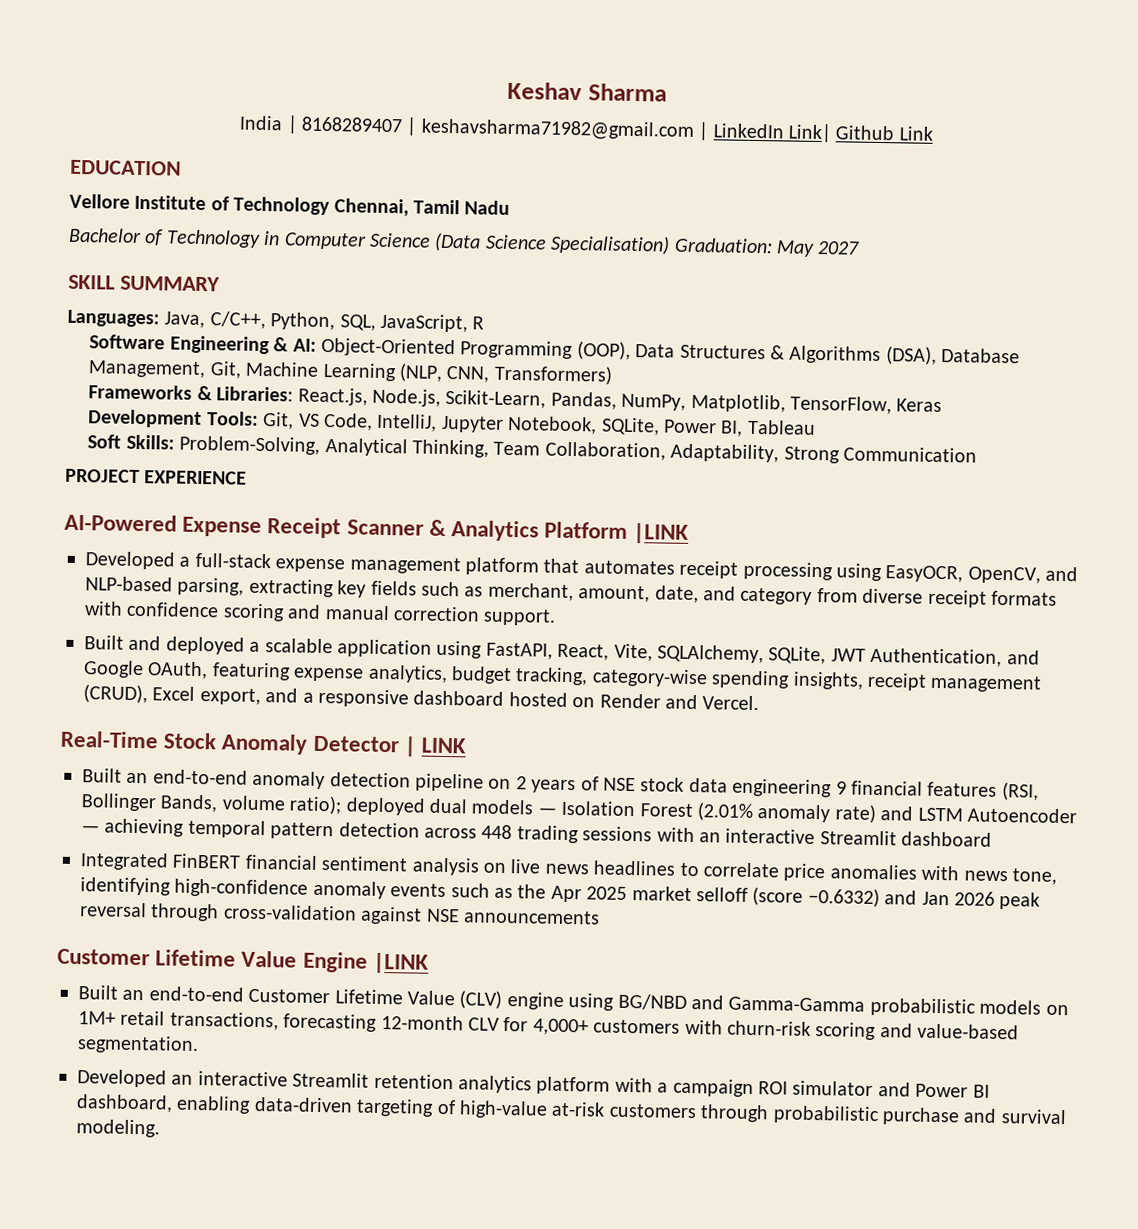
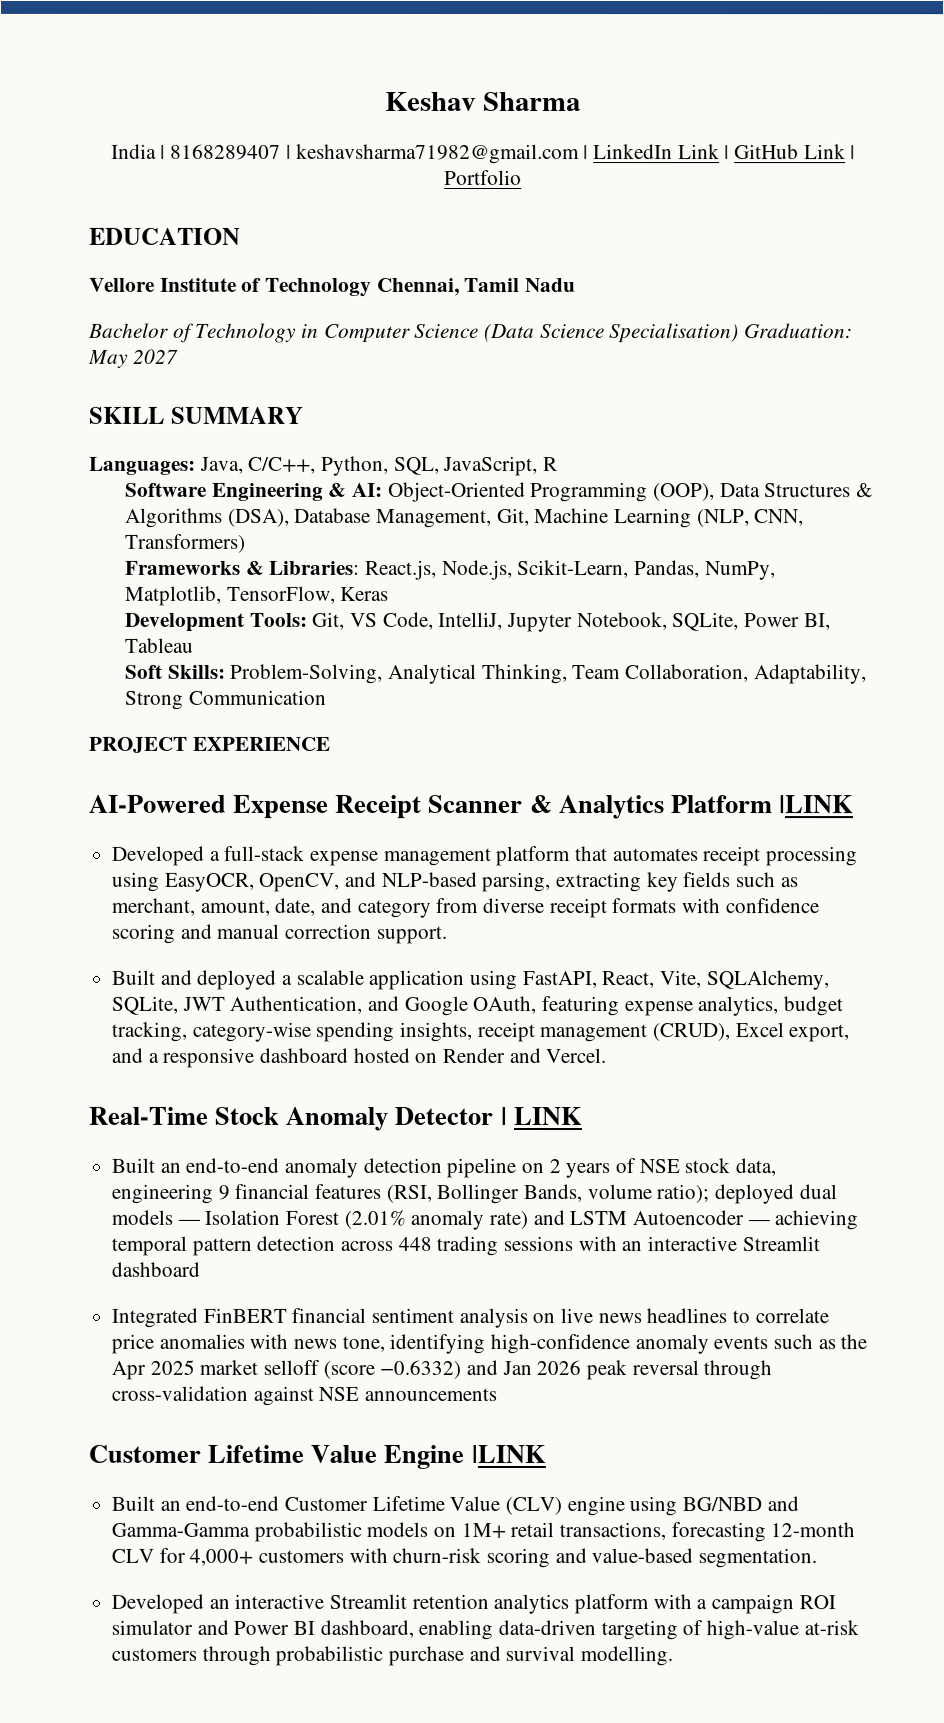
[787,123,933,143] Link| Github Link -> [677,144,856,160] [444,169,522,186] Link | GitHub Link | Portfolio
[688,777,728,793] data -> [735,1158,777,1177] data,
[76,1119,160,1138] modeling. -> [580,1646,674,1667] modelling.

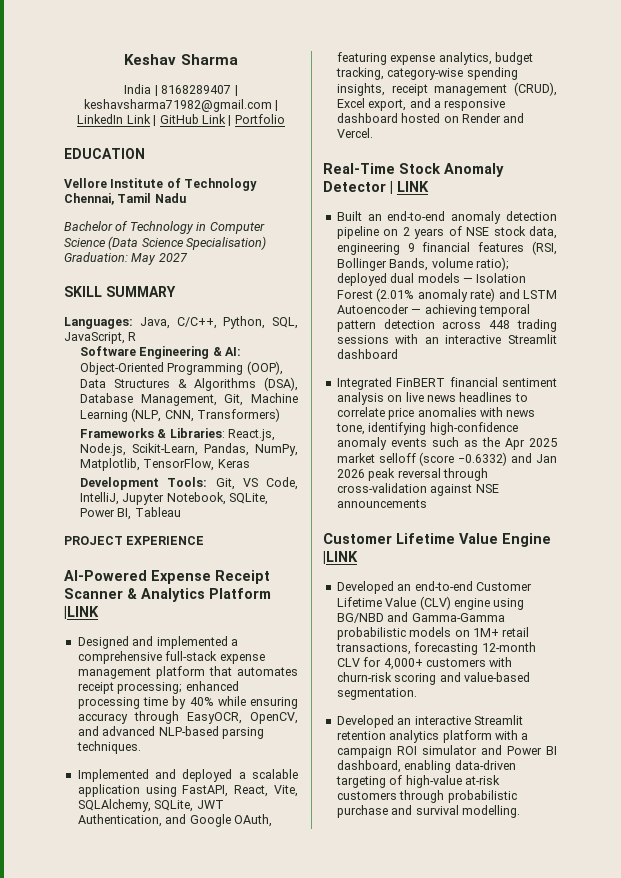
[125,663,867,685] [125,689,327,710] // Soft Skills: Problem-Solving, Analytical Thinking, Team Collaboration, Adaptability, Strong Communication -> (181, 512) none
[111,845,221,866] Developed a -> [77,636,238,649] [77,651,162,664] Designed and implemented a comprehensive
[765,846,859,867] [111,871,798,893] [111,897,819,919] [111,923,447,944] [111,969,156,985] processing using EasyOCR, OpenCV, and NLP-based parsing, extracting key fields such as merchant, amount, date, and category from diverse receipt formats with confidence scoring and manual correction support. // Built -> [117,681,239,694] [77,696,298,709] [77,711,298,724] [77,726,264,739] [76,741,141,754] [77,769,149,782] processing; enhanced processing time by 40% while ensuring accuracy through EasyOCR, OpenCV, and advanced NLP-based parsing techniques. // Implemented
[111,1495,156,1511] Built -> [336,581,394,594] Developed

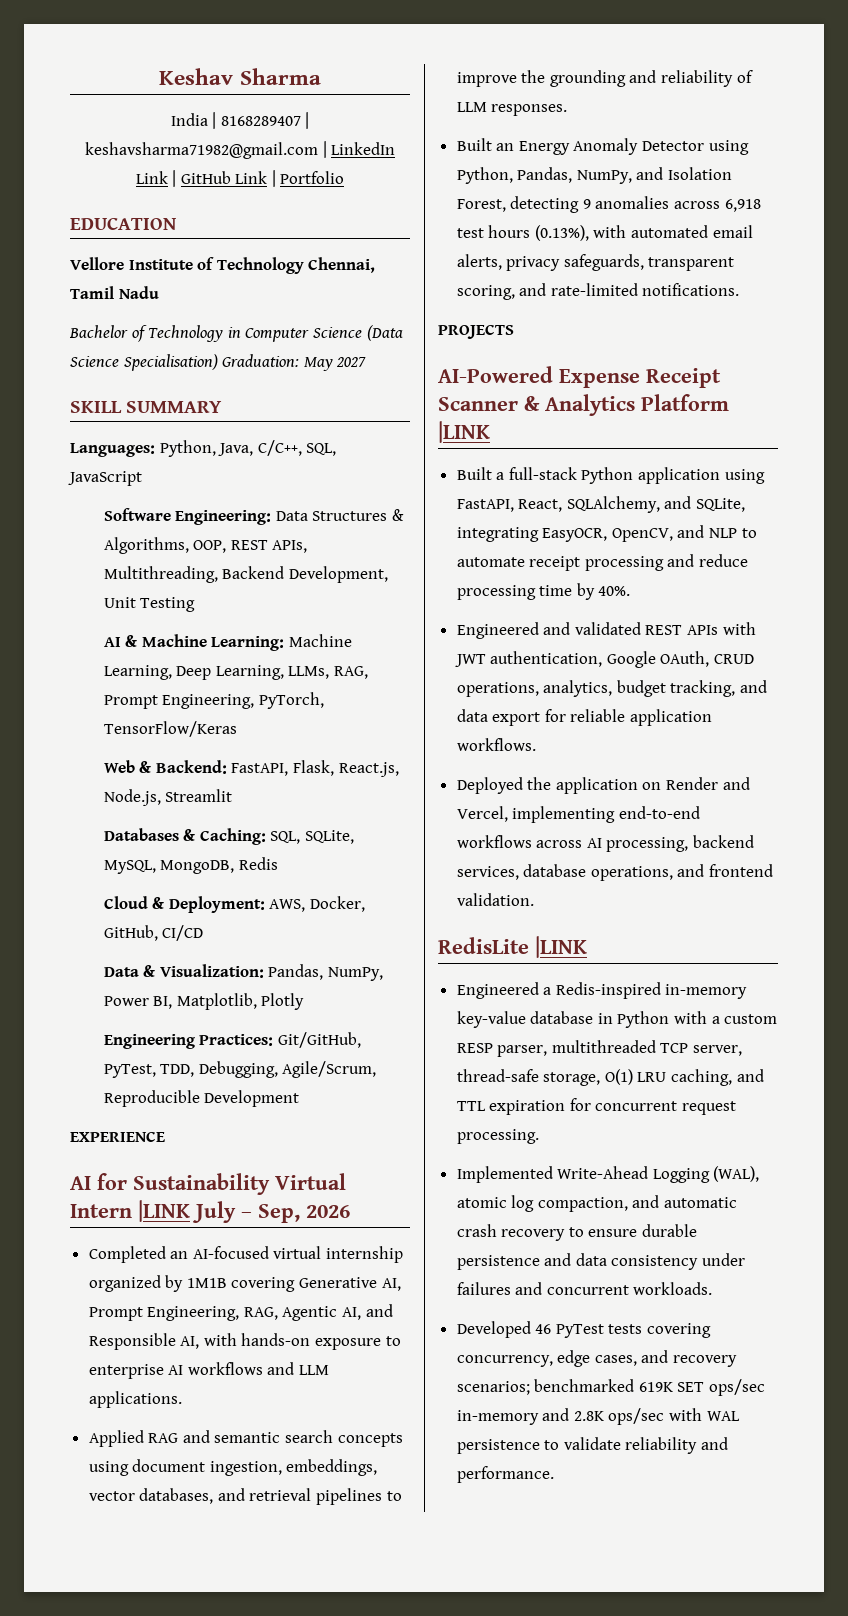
(133, 323) none -> [159,440,216,457] Python,
[223,316,298,329] [64,332,137,344] [79,346,242,359] [79,361,283,375] [79,377,298,391] [79,393,298,406] [79,408,281,422] [79,428,276,441] [79,443,298,456] [79,458,250,471] [79,477,299,490] [79,492,269,505] [79,507,181,520] [64,536,205,545] Python, SQL, JavaScript, R // Software Engineering & AI: Object-Oriented Programming (OOP), Data Structures & Algorithms (DSA), Database Management, Git, Machine Learning (NLP, CNN, Transformers) // Frameworks & Libraries: React.js, Node.js, Scikit-Learn, Pandas, NumPy, Matplotlib, TensorFlow, Keras // Development Tools: Git, VS Code, IntelliJ, Jupyter Notebook, SQLite, Power BI, Tableau // PROJECT EXPERIENCE -> [306,443,337,456] [68,471,142,486] [103,508,404,525] [103,537,308,554] [103,566,388,583] [103,597,196,612] [103,634,352,651] [103,665,368,680] [103,692,324,709] [103,721,237,737] [103,760,399,777] [103,789,233,806] [103,828,354,845] [103,857,278,874] [103,896,365,913] [103,925,204,941] [103,964,383,981] [103,993,305,1010] [103,1032,361,1049] [103,1061,377,1078] [103,1090,300,1107] [70,1131,165,1142] [70,1173,346,1195] [70,1200,350,1223] [88,1246,404,1263] [88,1275,401,1292] [88,1304,393,1321] [88,1333,401,1350] [88,1362,330,1379] [88,1391,182,1408] [88,1430,403,1447] [88,1459,378,1476] [88,1488,402,1505] [456,70,753,87] [456,102,568,116] [456,138,749,155] [456,167,733,184] [456,196,761,213] [456,225,753,241] [456,254,735,271] [456,283,740,300] [438,324,514,339] SQL, JavaScript // Software Engineering: Data Structures & Algorithms, OOP, REST APIs, Multithreading, Backend Development, Unit Testing // AI & Machine Learning: Machine Learning, Deep Learning, LLMs, RAG, Prompt Engineering, PyTorch, TensorFlow/Keras // Web & Backend: FastAPI, Flask, React.js, Node.js, Streamlit // Databases & Caching: SQL, SQLite, MySQL, MongoDB, Redis // Cloud & Deployment: AWS, Docker, GitHub, CI/CD // Data & Visualization: Pandas, NumPy, Power BI, Matplotlib, Plotly // Engineering Practices: Git/GitHub, PyTest, TDD, Debugging, Agile/Scrum, Reproducible Development // EXPERIENCE // AI for Sustainability Virtual Intern |LINK July – Sep, 2026 // Completed an AI-focused virtual internship organized by 1M1B covering Generative AI, Prompt Engineering, RAG, Agentic AI, and Responsible AI, with hands-on exposure to enterprise AI workflows and LLM applications. // Applied RAG and semantic search concepts using document ingestion, embeddings, vector databases, and retrieval pipelines to improve the grounding and reliability of LLM responses. // Built an Energy Anomaly Detector using Python, Pandas, NumPy, and Isolation Forest, detecting 9 anomalies across 6,918 test hours (0.13%), with automated email alerts, privacy safeguards, transparent scoring, and rate-limited notifications. // PROJECTS
[77,636,238,649] [77,651,265,664] [77,666,298,679] [77,681,239,694] [77,696,298,709] [77,711,298,724] [77,726,264,739] [76,741,141,754] [77,769,298,782] [77,784,298,797] [77,799,224,812] [77,814,272,827] [336,52,533,65] [335,67,518,80] [336,82,557,96] [336,98,506,111] [336,113,525,123] [336,128,373,138] [323,163,504,177] [323,181,429,194] [336,211,557,224] [336,226,557,239] [336,241,557,255] [336,257,509,271] [336,273,527,286] [336,288,557,302] [336,304,530,317] [336,319,557,332] [336,334,557,344] [336,349,398,359] [336,377,557,390] [336,392,528,405] [336,407,536,420] [335,422,518,435] [336,437,557,450] [336,452,557,466] [336,468,488,481] [336,483,499,496] [336,499,427,508] [323,533,551,547] [323,551,358,564] [336,581,532,594] [336,596,525,610] [336,612,505,623] [336,627,530,640] [335,642,536,655] [336,657,513,670] [336,672,530,685] [336,688,417,700] [336,715,523,728] [336,730,529,743] [336,745,557,758] [336,760,516,773] [335,775,500,788] [336,790,517,803] [336,805,520,818] Designed and implemented a comprehensive full-stack expense management platform that automates receipt processing; enhanced processing time by 40% while ensuring accuracy through EasyOCR, OpenCV, and advanced NLP-based parsing techniques. // Implemented and deployed a scalable application using FastAPI, React, Vite, SQLAlchemy, SQLite, JWT Authentication, and Google OAuth, featuring expense analytics, budget tracking, category-wise spending insights, receipt management (CRUD), Excel export, and a responsive dashboard hosted on Render and Vercel. // Real-Time Stock Anomaly Detector | LINK // Built an end-to-end anomaly detection pipeline on 2 years of NSE stock data, engineering 9 financial features (RSI, Bollinger Bands, volume ratio); deployed dual models — Isolation Forest (2.01% anomaly rate) and LSTM Autoencoder — achieving temporal pattern detection across 448 trading sessions with an interactive Streamlit dashboard // Integrated FinBERT financial sentiment analysis on live news headlines to correlate price anomalies with news tone, identifying high-confidence anomaly events such as the Apr 2025 market selloff (score −0.6332) and Jan 2026 peak reversal through cross-validation against NSE announcements // Customer Lifetime Value Engine |LINK // Developed an end-to-end Customer Lifetime Value (CLV) engine using BG/NBD and Gamma-Gamma probabilistic models on 1M+ retail transactions, forecasting 12-month CLV for 4,000+ customers with churn-risk scoring and value-based segmentation. // Developed an interactive Streamlit retention analytics platform with a campaign ROI simulator and Power BI dashboard, enabling data-driven targeting of high-value at-risk customers through probabilistic purchase and survival modelling. -> [456,467,765,484] [456,496,746,513] [456,525,757,542] [456,554,749,571] [456,583,631,600] [456,622,756,639] [454,651,755,668] [456,680,768,697] [456,709,713,726] [456,738,536,751] [456,777,750,794] [456,806,700,823] [456,835,755,852] [456,864,774,881] [456,893,534,906] [438,936,587,958] [456,982,748,999] [456,1011,778,1028] [456,1040,743,1057] [456,1069,764,1086] [456,1098,737,1115] [456,1129,539,1144] [456,1166,760,1183] [456,1195,738,1212] [456,1224,698,1241] [456,1253,746,1270] [456,1282,713,1295] [456,1321,712,1338] [456,1350,738,1367] [456,1379,766,1396] [456,1408,740,1425] [456,1437,729,1454] [456,1466,554,1483] Built a full-stack Python application using FastAPI, React, SQLAlchemy, and SQLite, integrating EasyOCR, OpenCV, and NLP to automate receipt processing and reduce processing time by 40%. // Engineered and validated REST APIs with JWT authentication, Google OAuth, CRUD operations, analytics, budget tracking, and data export for reliable application workflows. // Deployed the application on Render and Vercel, implementing end-to-end workflows across AI processing, backend services, database operations, and frontend validation. // RedisLite |LINK // Engineered a Redis-inspired in-memory key-value database in Python with a custom RESP parser, multithreaded TCP server, thread-safe storage, O(1) LRU caching, and TTL expiration for concurrent request processing. // Implemented Write-Ahead Logging (WAL), atomic log compaction, and automatic crash recovery to ensure durable persistence and data consistency under failures and concurrent workloads. // Developed 46 PyTest tests covering concurrency, edge cases, and recovery scenarios; benchmarked 619K SET ops/sec in-memory and 2.8K ops/sec with WAL persistence to validate reliability and performance.

